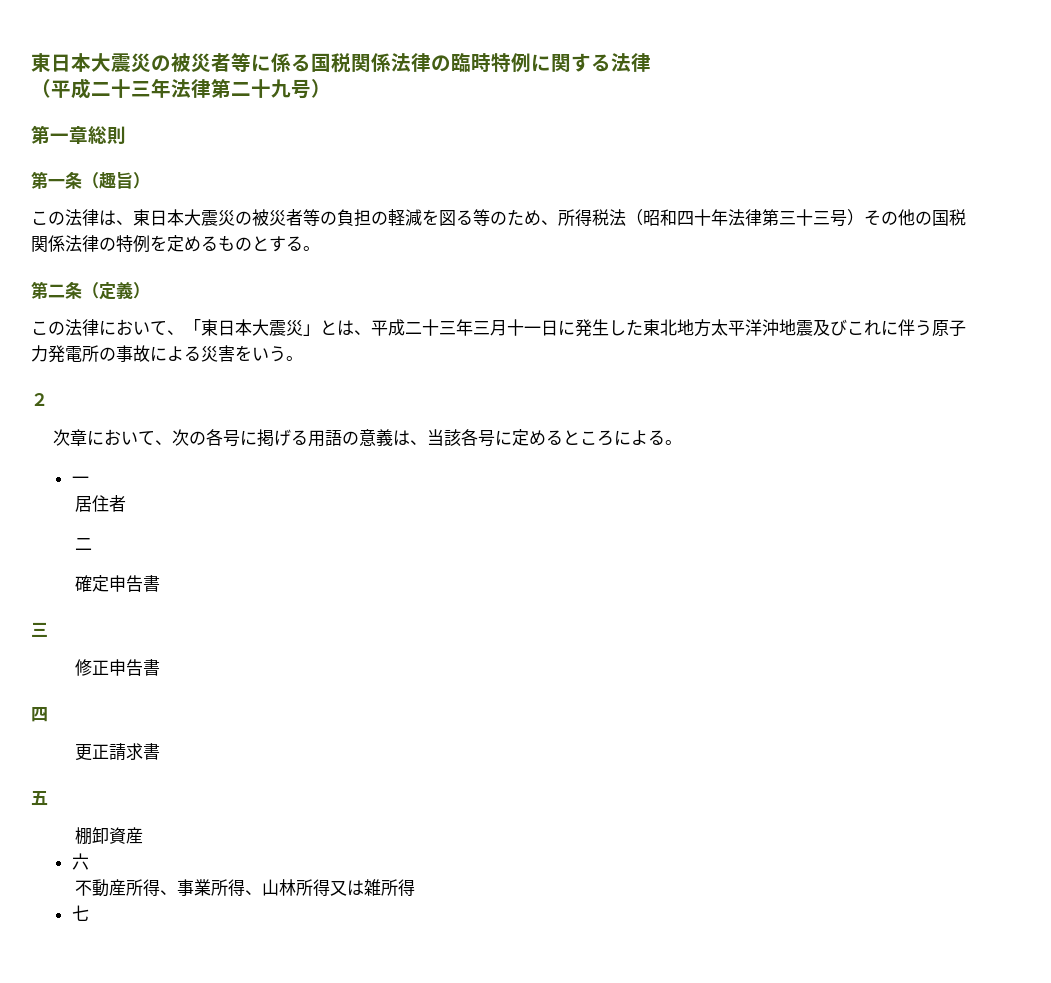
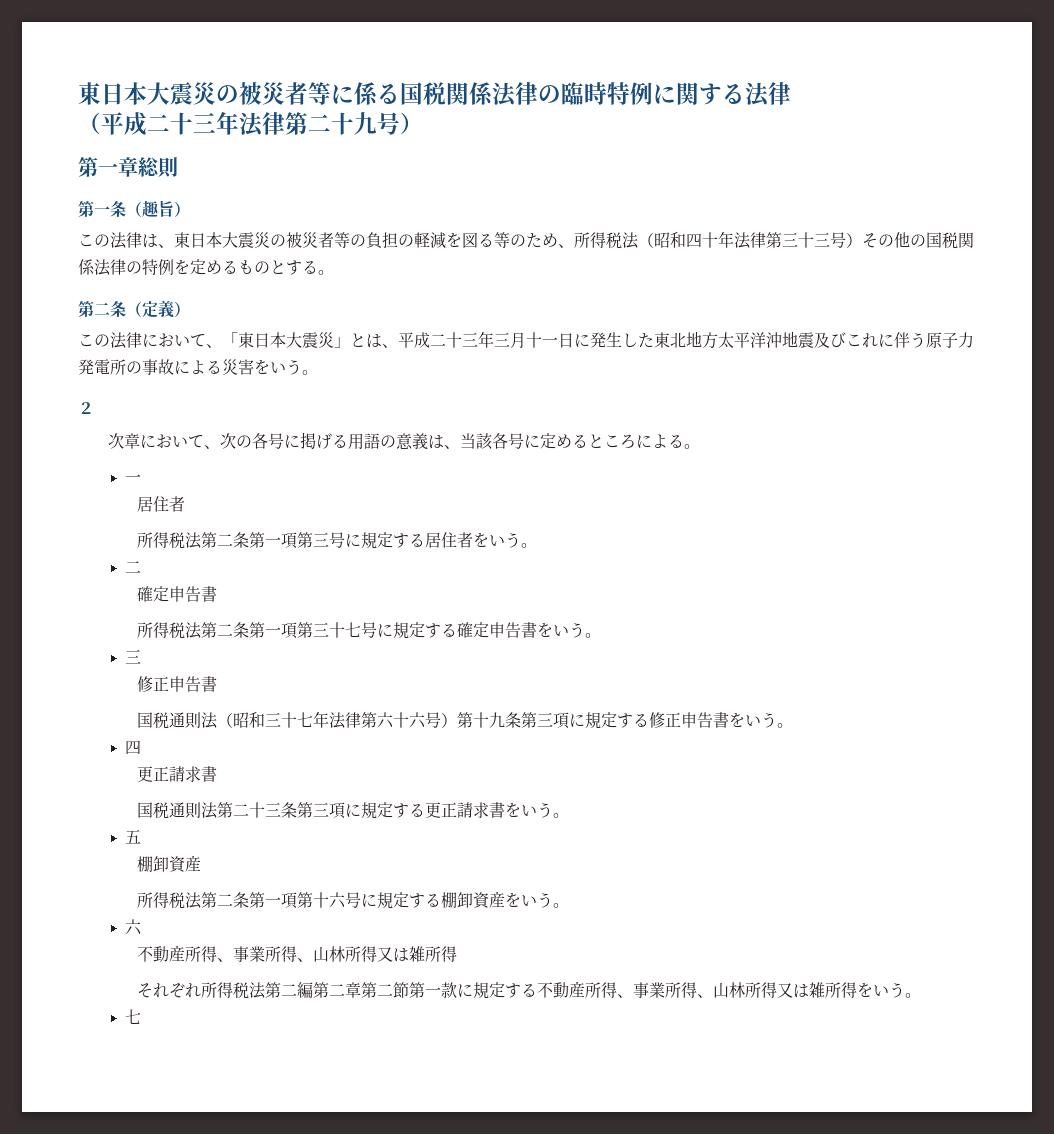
[74,538,92,550] [74,575,160,592] [31,622,48,637] [74,659,160,676] [31,707,48,722] [74,743,160,761] [31,791,48,806] [74,827,143,845] 二 // 確定申告書 // 三 // 修正申告書 // 四 // 更正請求書 // 五 // 棚卸資産 -> [136,532,537,549] [125,561,142,573] [136,586,217,602] [136,622,601,639] [125,649,142,664] [136,676,217,692] [136,711,793,729] [125,740,142,755] [136,766,217,782] [136,802,569,819] [125,829,142,844] [136,855,201,873] [136,891,569,909] 所得税法第二条第一項第三号に規定する居住者をいう。 // 二 // 確定申告書 // 所得税法第二条第一項第三十七号に規定する確定申告書をいう。 // 三 // 修正申告書 // 国税通則法（昭和三十七年法律第六十六号）第十九条第三項に規定する修正申告書をいう。 // 四 // 更正請求書 // 国税通則法第二十三条第三項に規定する更正請求書をいう。 // 五 // 棚卸資産 // 所得税法第二条第一項第十六号に規定する棚卸資産をいう。
(415, 887) none -> [136,981,921,999] // それぞれ所得税法第二編第二章第二節第一款に規定する不動産所得、事業所得、山林所得又は雑所得をいう。

